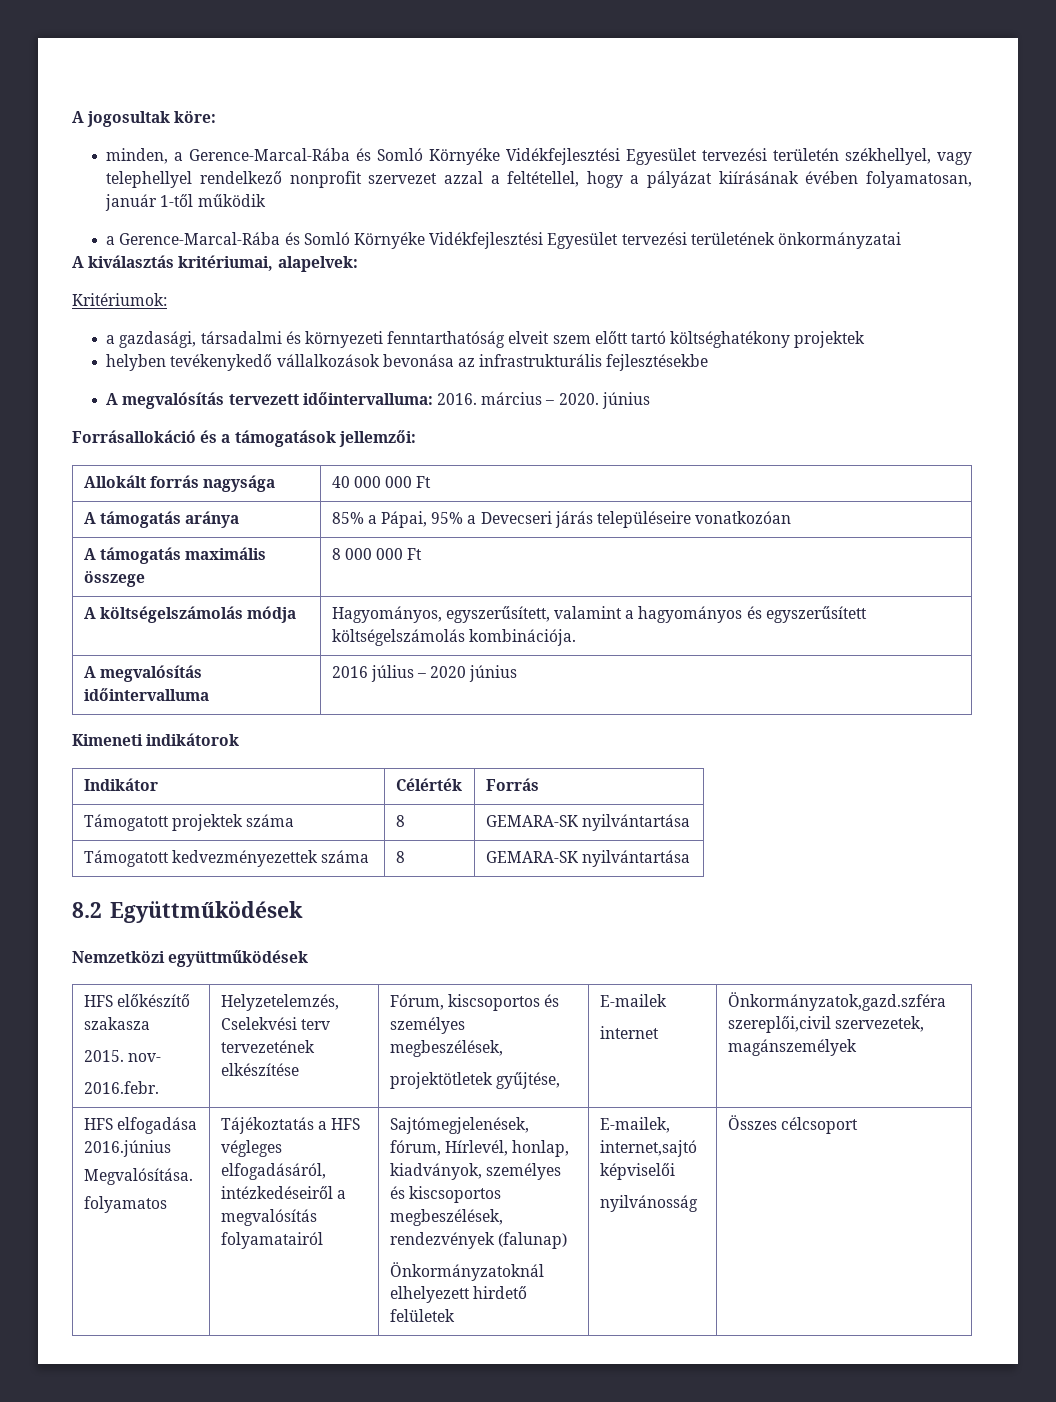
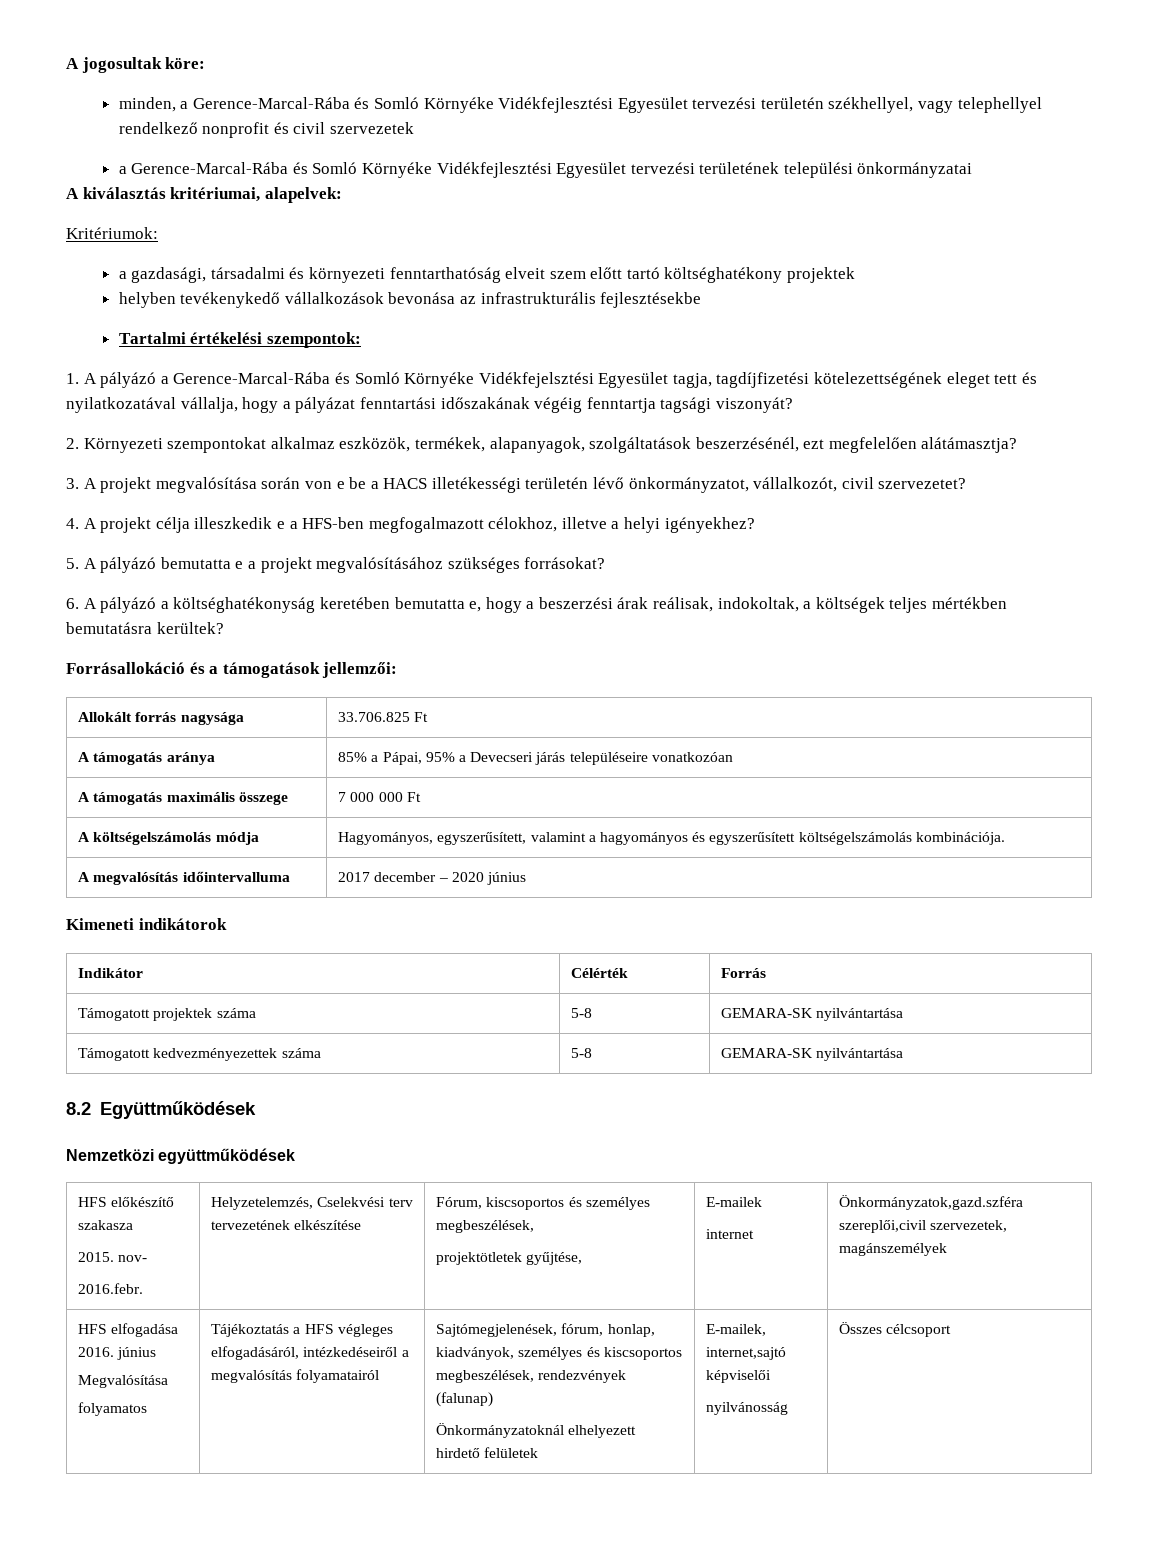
[368,171,972,188] [105,194,266,211] szervezet azzal a feltétellel, hogy a pályázat kiírásának évében folyamatosan, január 1-től működik -> [273,122,414,134] és civil szervezetek
(775, 238) none -> [783,162,853,178] települési
[106,392,650,409] A megvalósítás tervezett időintervalluma: 2016. március – 2020. június -> [118,332,361,348] [66,372,1037,388] [66,397,793,413] [66,437,1018,453] [66,477,967,493] [66,517,755,533] [66,557,606,573] [66,597,1008,613] [66,622,224,634] Tartalmi értékelési szempontok: // 1. A pályázó a Gerence-Marcal-Rába és Somló Környéke Vidékfejelsztési Egyesület tagja, tagdíjfizetési kötelezettségének eleget tett és nyilatkozatával vállalja, hogy a pályázat fenntartási időszakának végéig fenntartja tagsági viszonyát? // 2. Környezeti szempontokat alkalmaz eszközök, termékek, alapanyagok, szolgáltatások beszerzésénél, ezt megfelelően alátámasztja? // 3. A projekt megvalósítása során von e be a HACS illetékességi területén lévő önkormányzatot, vállalkozót, civil szervezetet? // 4. A projekt célja illeszkedik e a HFS-ben megfogalmazott célokhoz, illetve a helyi igényekhez? // 5. A pályázó bemutatta e a projekt megvalósításához szükséges forrásokat? // 6. A pályázó a költséghatékonyság keretében bemutatta e, hogy a beszerzési árak reálisak, indokoltak, a költségek teljes mértékben bemutatásra kerültek?
[331,476,412,488] 40 000 000 -> [338,712,411,722] 33.706.825
[331,548,341,560] 8 -> [338,792,347,802] 7
[331,665,414,682] 2016 július -> [338,872,437,882] 2017 december
[395,815,405,827] 8 -> [571,1008,593,1018] 5-8
[395,851,405,863] 8 -> [571,1048,593,1058] 5-8
[83,1140,171,1157] [83,1168,193,1185] 2016.június // Megvalósítása. -> [78,1347,157,1360] [78,1375,169,1388] 2016. június // Megvalósítása
[444,1140,508,1156] Hírlevél, -> (604, 1329) none

